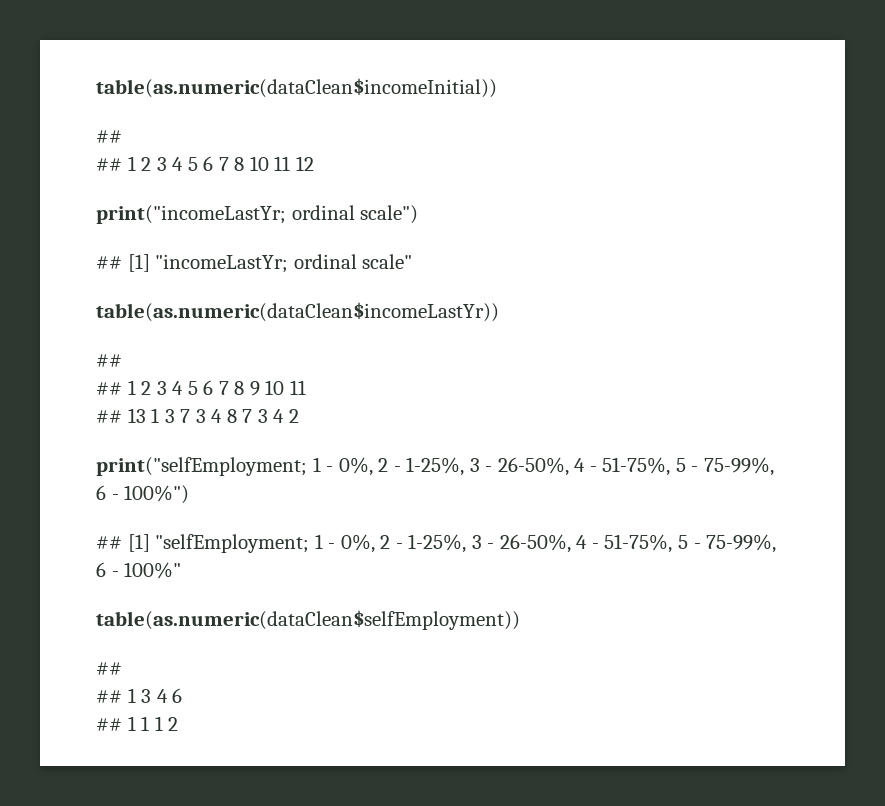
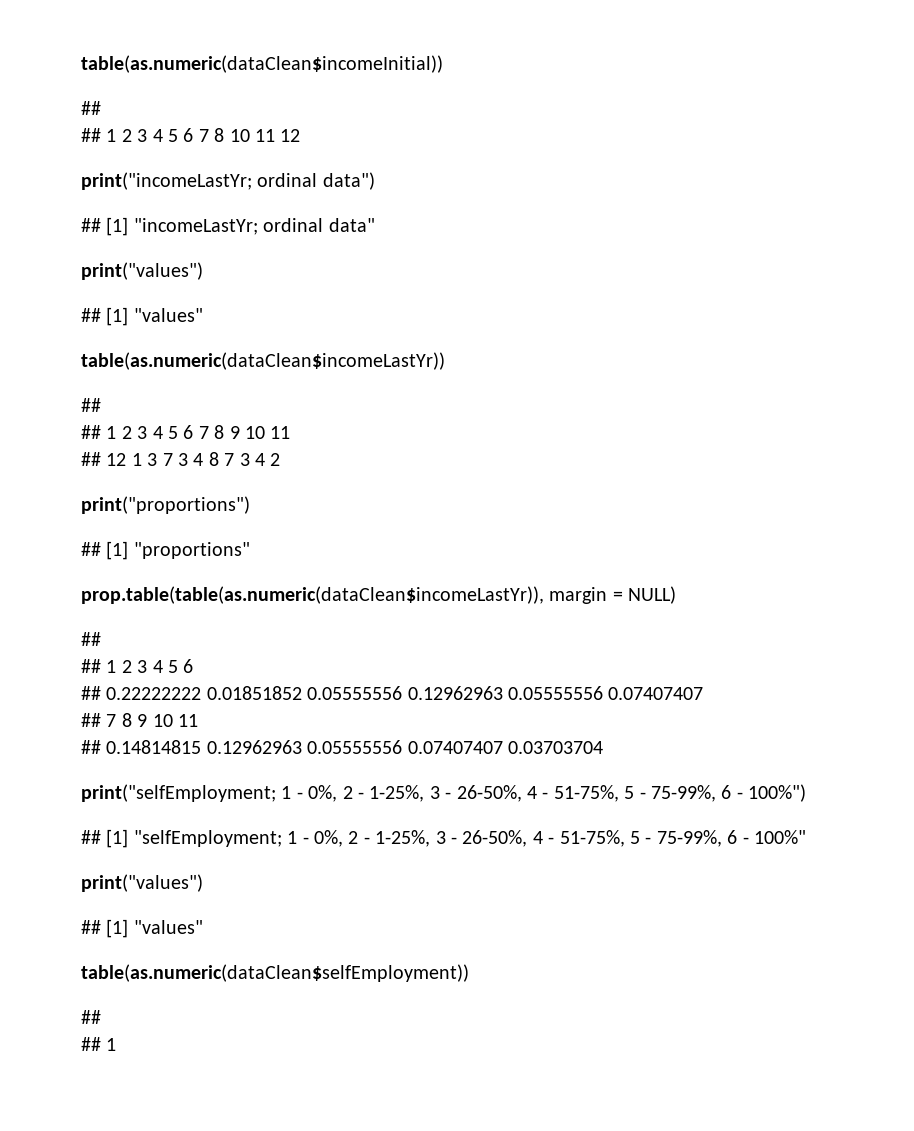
[360,205,419,224] scale") -> [322,172,375,190] data")
[362,254,413,269] scale" -> [328,218,375,232] [81,262,203,280] [81,307,203,326] data" // print("values") // ## [1] "values"
[127,408,146,423] 13 -> [106,453,127,466] 12
(299, 416) none -> [81,496,250,514] [81,541,250,560] [81,586,677,604] [81,632,101,646] [81,659,194,673] [81,686,704,700] [81,713,198,727] [81,740,603,754] // print("proportions") // ## [1] "proportions" // prop.table(table(as.numeric(dataClean$incomeLastYr)), margin = NULL) // ## // ## 1 2 3 4 5 6 // ## 0.22222222 0.01851852 0.05555556 0.12962963 0.05555556 0.07407407 // ## 7 8 9 10 11 // ## 0.14814815 0.12962963 0.05555556 0.07407407 0.03703704
(182, 570) none -> [81,874,203,892] [81,919,203,938] // print("values") // ## [1] "values"
[141,688,183,703] [96,716,179,731] 3 4 6 // ## 1 1 1 2 -> (117, 1044) none

